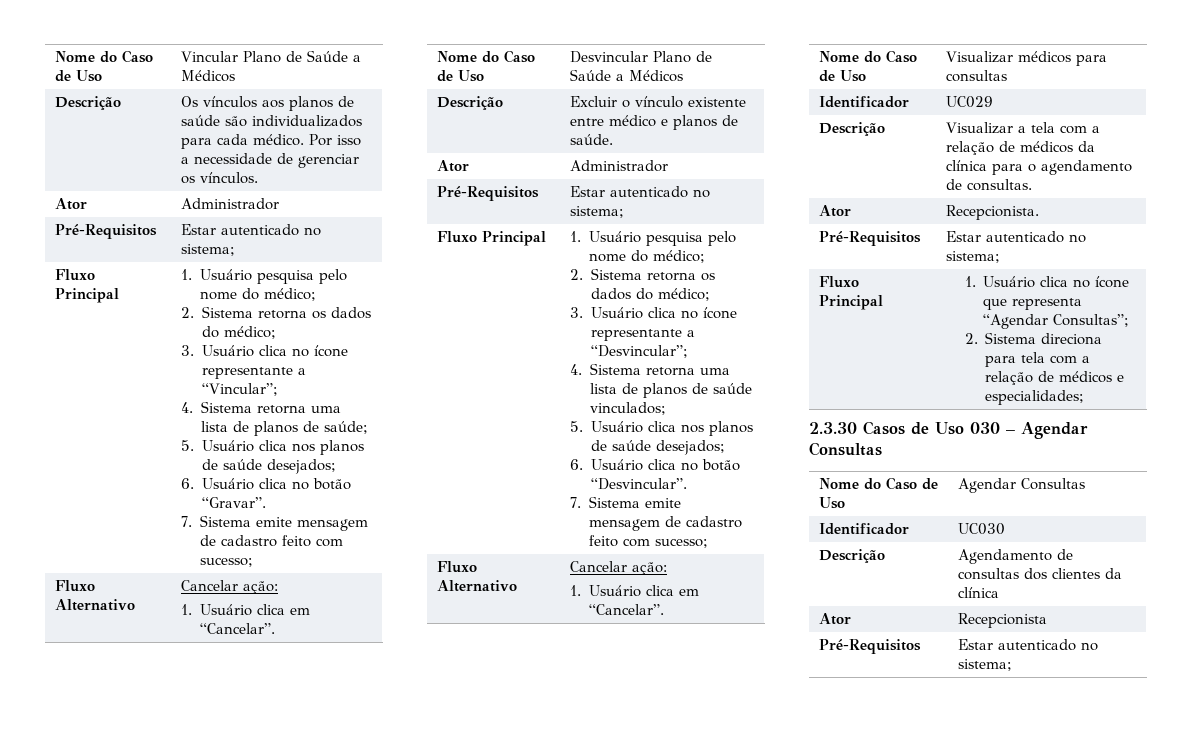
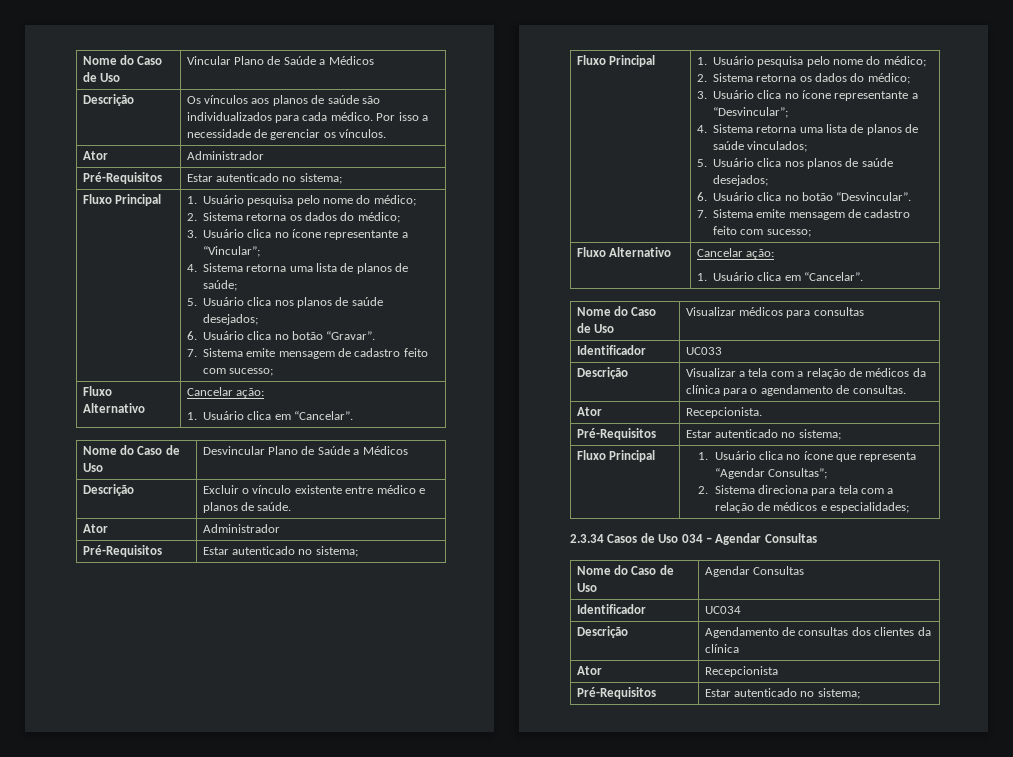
[946,96,994,108] UC029 -> [685,347,722,355] UC033
[809,422,857,434] 2.3.30 -> [570,534,604,543] 2.3.34
[970,422,1000,434] 030 -> [681,534,703,543] 034
[958,523,1006,535] UC030 -> [704,606,741,614] UC034

